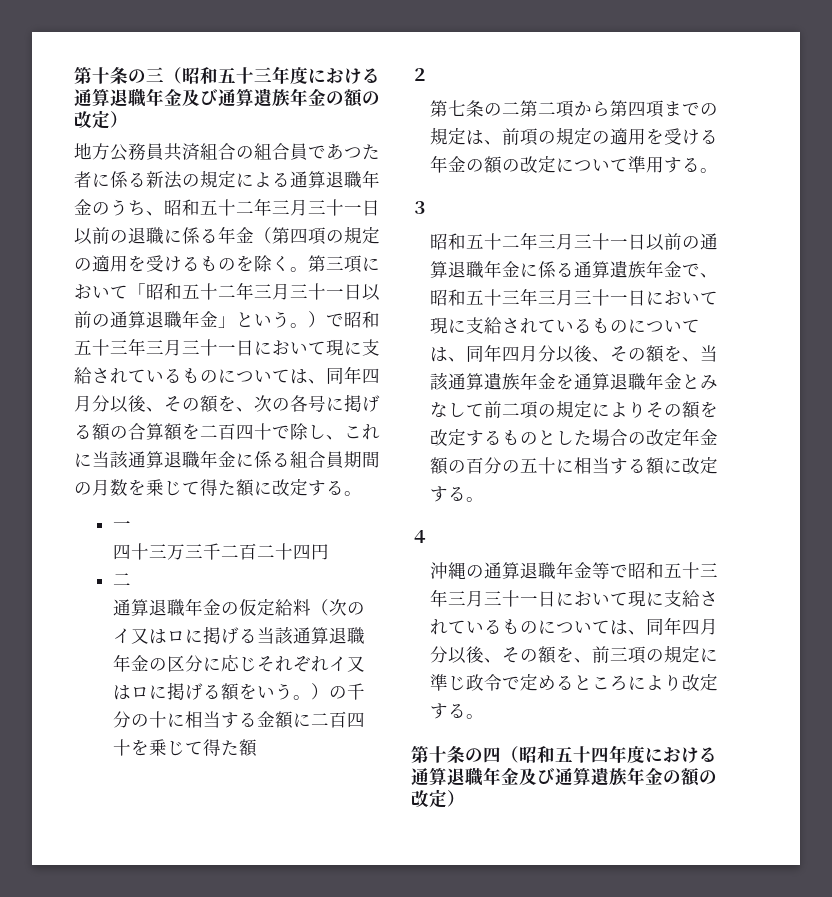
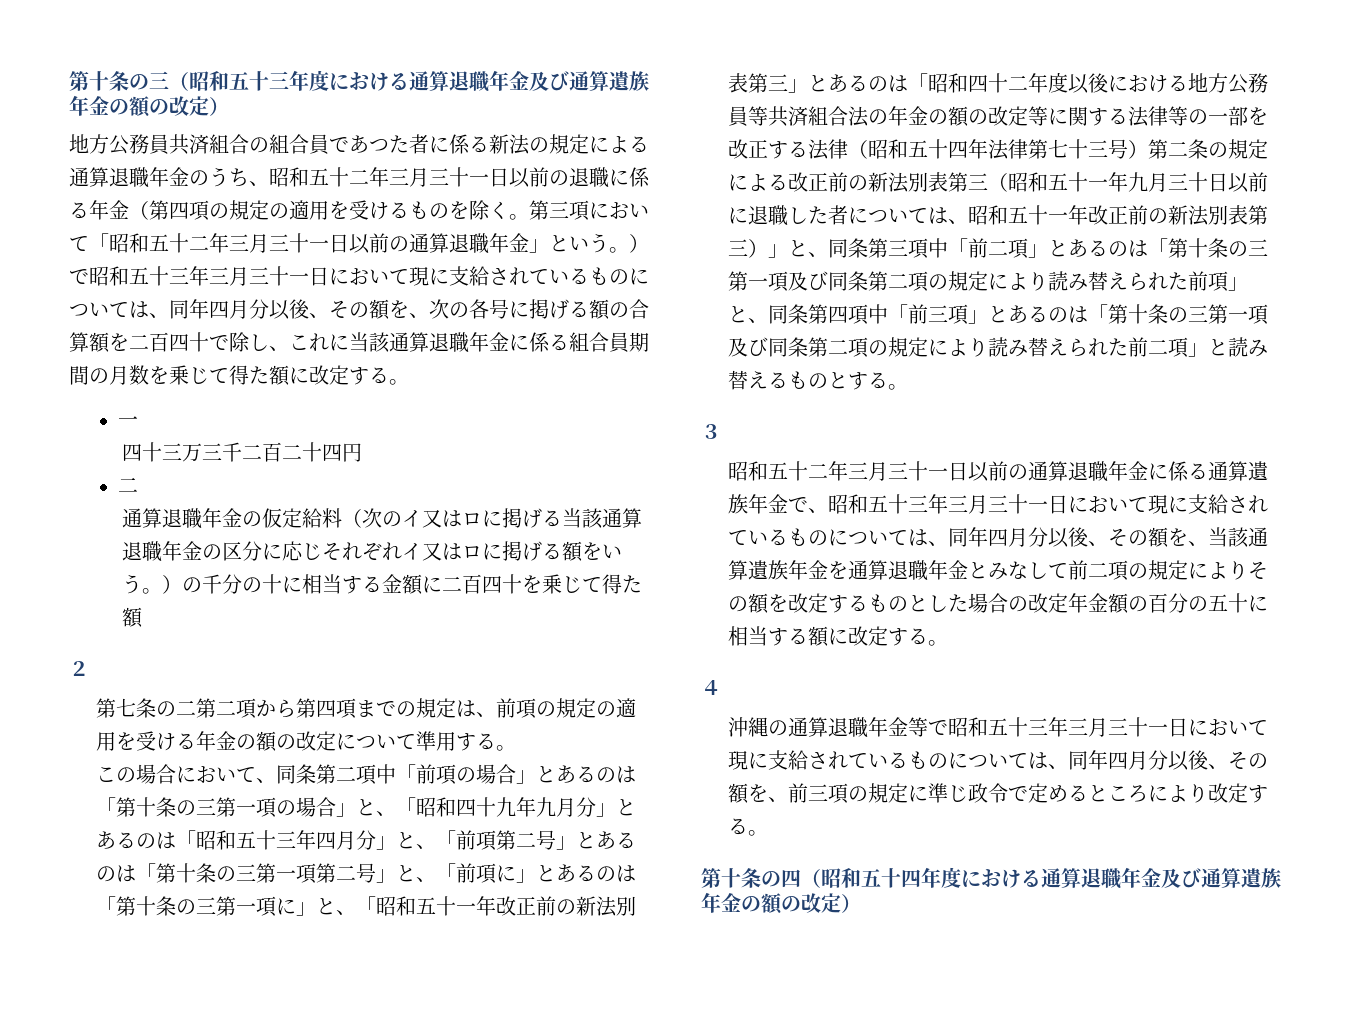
(719, 170) none -> [95,764,636,785] [95,797,636,818] [95,830,636,851] [95,863,636,884] [95,896,636,917] [727,72,1268,94] [727,106,1268,127] [727,139,1268,160] [727,172,1268,193] [727,205,1268,226] [727,238,1268,259] [727,271,1248,292] [727,304,1268,325] [727,337,1268,358] [727,370,908,390] // この場合において、同条第二項中「前項の場合」とあるのは「第十条の三第一項の場合」と、「昭和四十九年九月分」とあるのは「昭和五十三年四月分」と、「前項第二号」とあるのは「第十条の三第一項第二号」と、「前項に」とあるのは「第十条の三第一項に」と、「昭和五十一年改正前の新法別表第三」とあるのは「昭和四十二年度以後における地方公務員等共済組合法の年金の額の改定等に関する法律等の一部を改正する法律（昭和五十四年法律第七十三号）第二条の規定による改正前の新法別表第三（昭和五十一年九月三十日以前に退職した者については、昭和五十一年改正前の新法別表第三）」と、同条第三項中「前二項」とあるのは「第十条の三第一項及び同条第二項の規定により読み替えられた前項」と、同条第四項中「前三項」とあるのは「第十条の三第一項及び同条第二項の規定により読み替えられた前二項」と読み替えるものとする。

